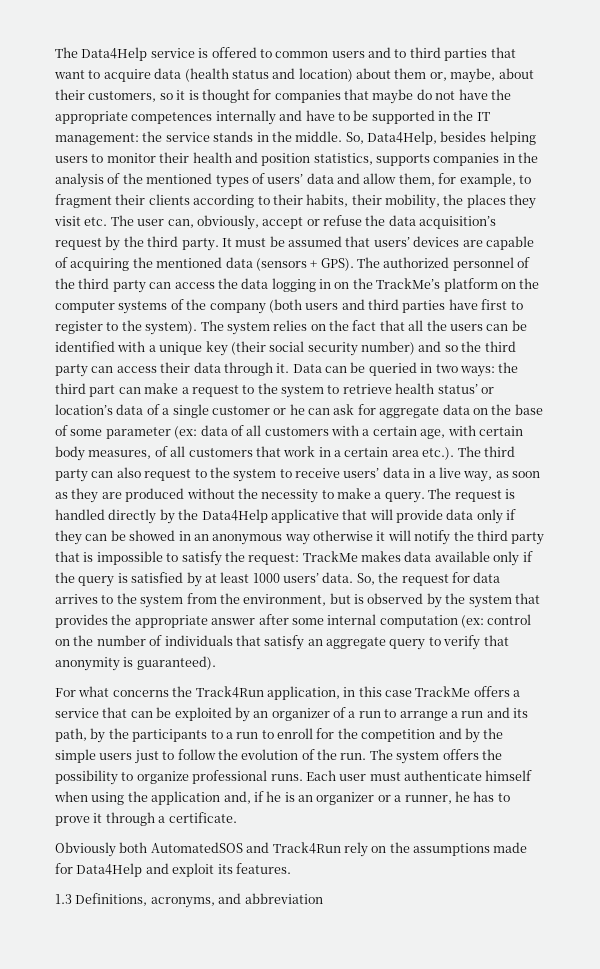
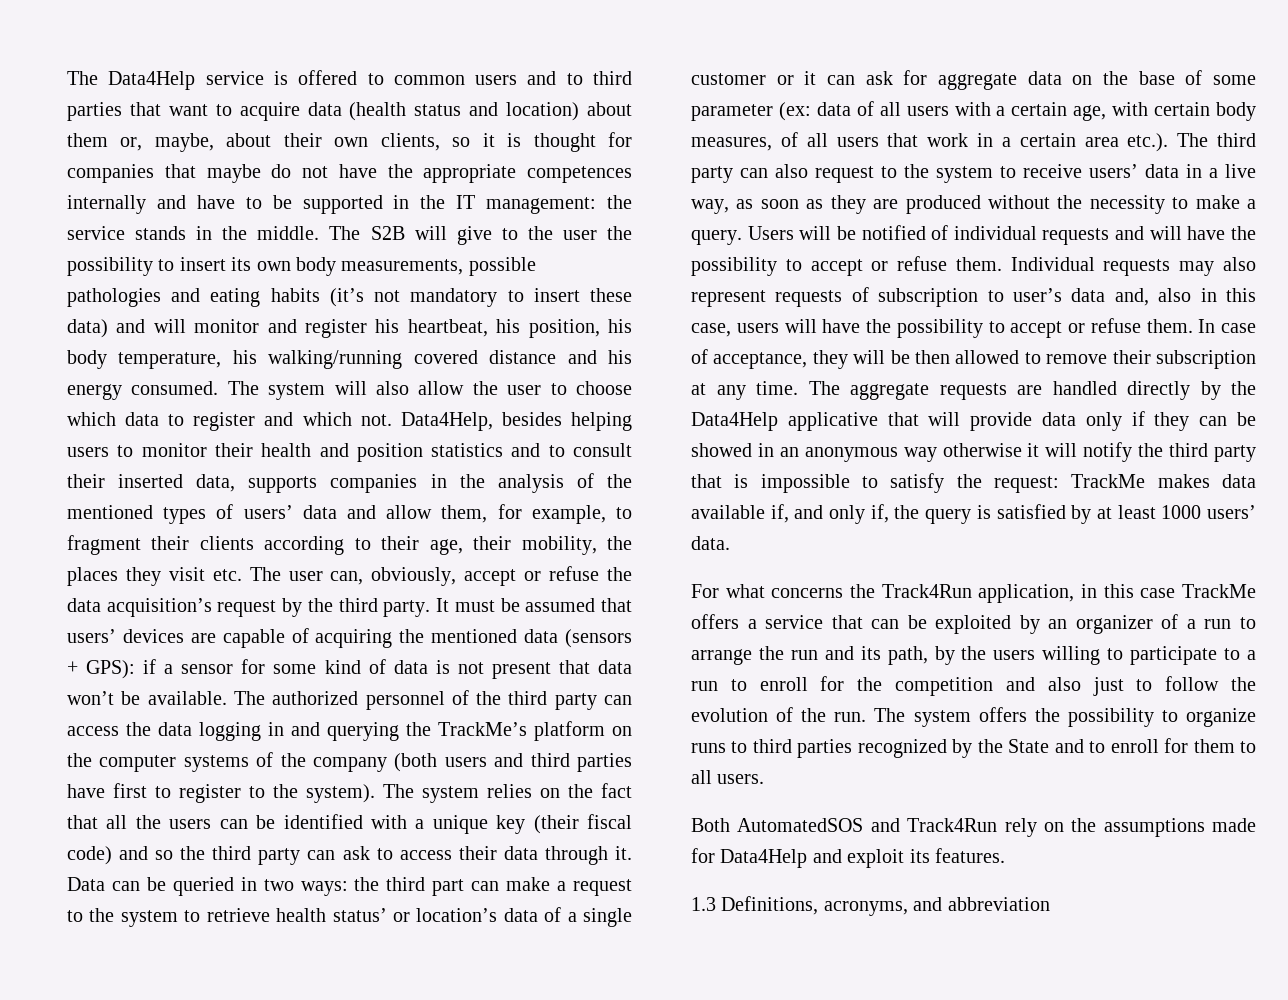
[88,91,157,102] customers, -> [334,133,440,151] own clients,
[345,132,364,144] So, -> [329,226,632,245] [67,257,536,276] [67,288,632,307] [67,319,632,338] [67,350,632,369] [67,381,632,400] [67,412,392,431] The S2B will give to the user the possibility to insert its own body measurements, possible pathologies and eating habits (it’s not mandatory to insert these data) and will monitor and register his heartbeat, his position, his body temperature, his walking/running covered distance and his energy consumed. The system will also allow the user to choose which data to register and which not.
[313,153,373,165] statistics, -> [431,443,632,457] [67,474,236,492] statistics and to consult their inserted data,
[306,194,349,207] habits, -> [429,539,463,555] age,
[320,258,354,271] GPS). -> [86,659,632,679] [67,691,227,705] GPS): if a sensor for some kind of data is not present that data won’t be available.
[334,282,350,289] on -> [291,722,399,741] and querying
[269,341,415,356] social security number) -> [587,814,633,829] [67,846,112,865] fiscal code)
(114, 369) none -> [342,846,393,860] ask to
[289,404,305,415] he -> [804,71,817,85] it
[264,427,329,436] customers -> [906,106,949,116] users
[188,448,253,457] customers -> [836,137,879,147] users
[428,488,515,502] The request is -> [747,225,1256,245] [691,256,1256,276] [691,287,1256,307] [691,318,1256,338] [691,349,1256,369] [691,381,1042,400] Users will be notified of individual requests and will have the possibility to accept or refuse them. Individual requests may also represent requests of subscription to user’s data and, also in this case, users will have the possibility to accept or refuse them. In case of acceptance, they will be then allowed to remove their subscription at any time. The aggregate requests are
[493,551,533,566] only if -> [770,504,889,524] if, and only if,
[356,572,501,586] [55,593,540,608] [55,614,532,628] [55,635,509,650] [55,656,216,671] So, the request for data arrives to the system from the environment, but is observed by the system that provides the appropriate answer after some internal computation (ex: control on the number of individuals that satisfy an aggregate query to verify that anonymity is guaranteed). -> (730, 543) none
[450,711,458,718] a -> [758,646,784,660] the
[132,729,208,742] participants -> [993,646,1218,665] users willing to participate
[464,728,504,743] [55,749,133,763] by the simple users -> [1047,677,1081,691] also
[192,770,533,784] [54,791,510,805] [55,812,237,826] [55,842,148,857] professional runs. Each user must authenticate himself when using the application and, if he is an organizer or a runner, he has to prove it through a certificate. // Obviously both -> [691,738,1256,758] [691,770,765,784] [691,818,730,832] runs to third parties recognized by the State and to enroll for them to all users. // Both

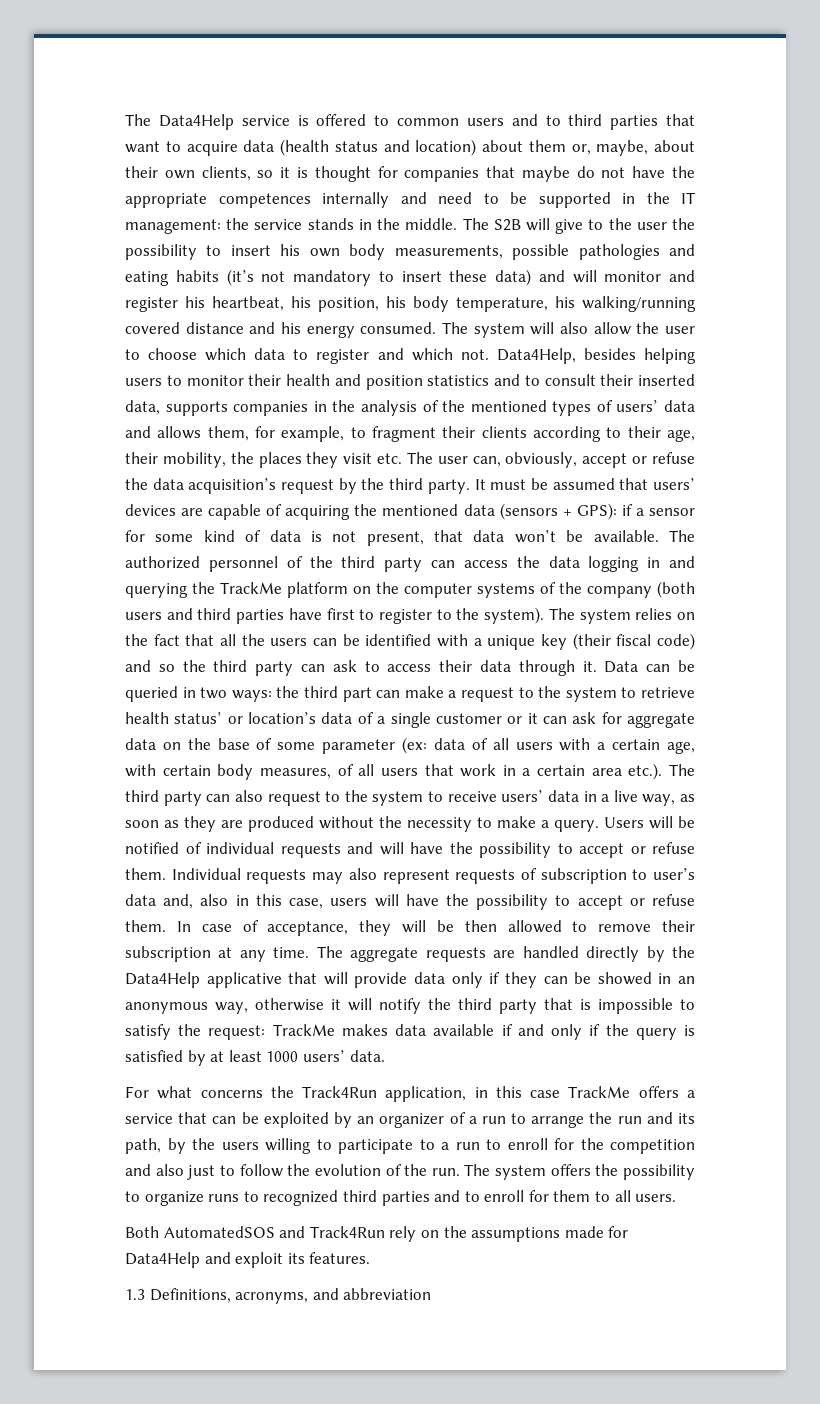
[196,195,235,209] have -> [438,192,472,204] need
[231,257,252,271] its -> [280,244,301,256] his
[386,505,433,519] allow -> [157,426,202,439] allows
[491,662,551,679] present -> [366,531,424,546] present,
[438,722,527,736] TrackMe’s -> [220,582,282,594] TrackMe
[903,447,937,462] way -> [215,1002,248,1014] way,
[770,504,789,523] if, -> [501,1024,513,1036] if
[870,504,889,523] if, -> [589,1024,601,1036] if
[752,739,1050,758] third parties recognized by the State -> [263,1190,430,1206] recognized third parties

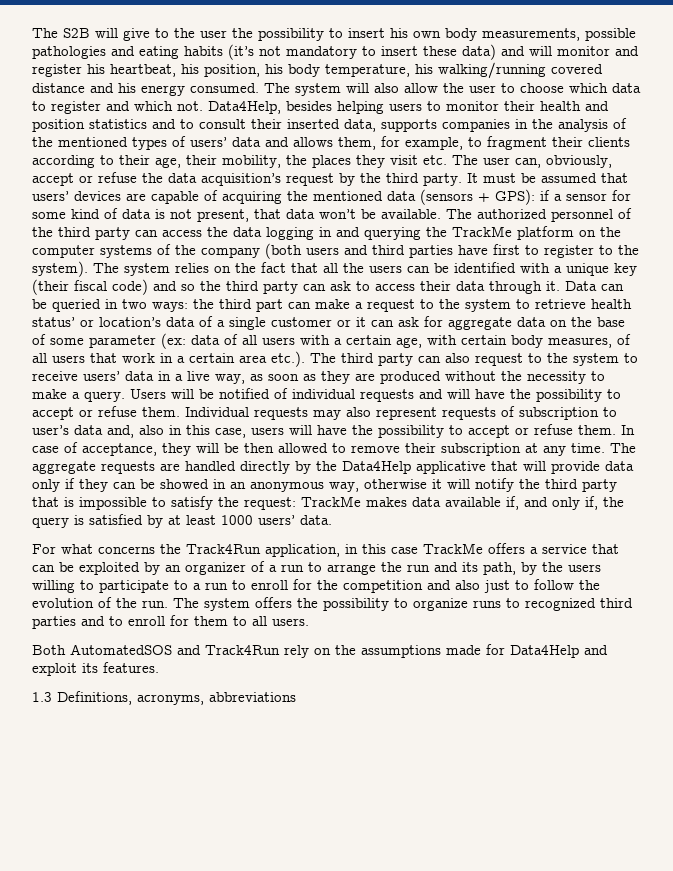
[125,114,695,130] [125,139,695,156] [125,166,695,182] [125,192,695,208] [125,218,489,234] The Data4Help service is offered to common users and to third parties that want to acquire data (health status and location) about them or, maybe, about their own clients, so it is thought for companies that maybe do not have the appropriate competences internally and need to be supported in the IT management: the service stands in the middle. The -> [32,28,58,38] The
[501,1024,513,1036] if -> [506,496,519,510] if,
[589,1024,601,1036] if -> [585,496,598,510] if,
[312,1288,432,1300] and abbreviation -> [209,692,296,702] abbreviations

